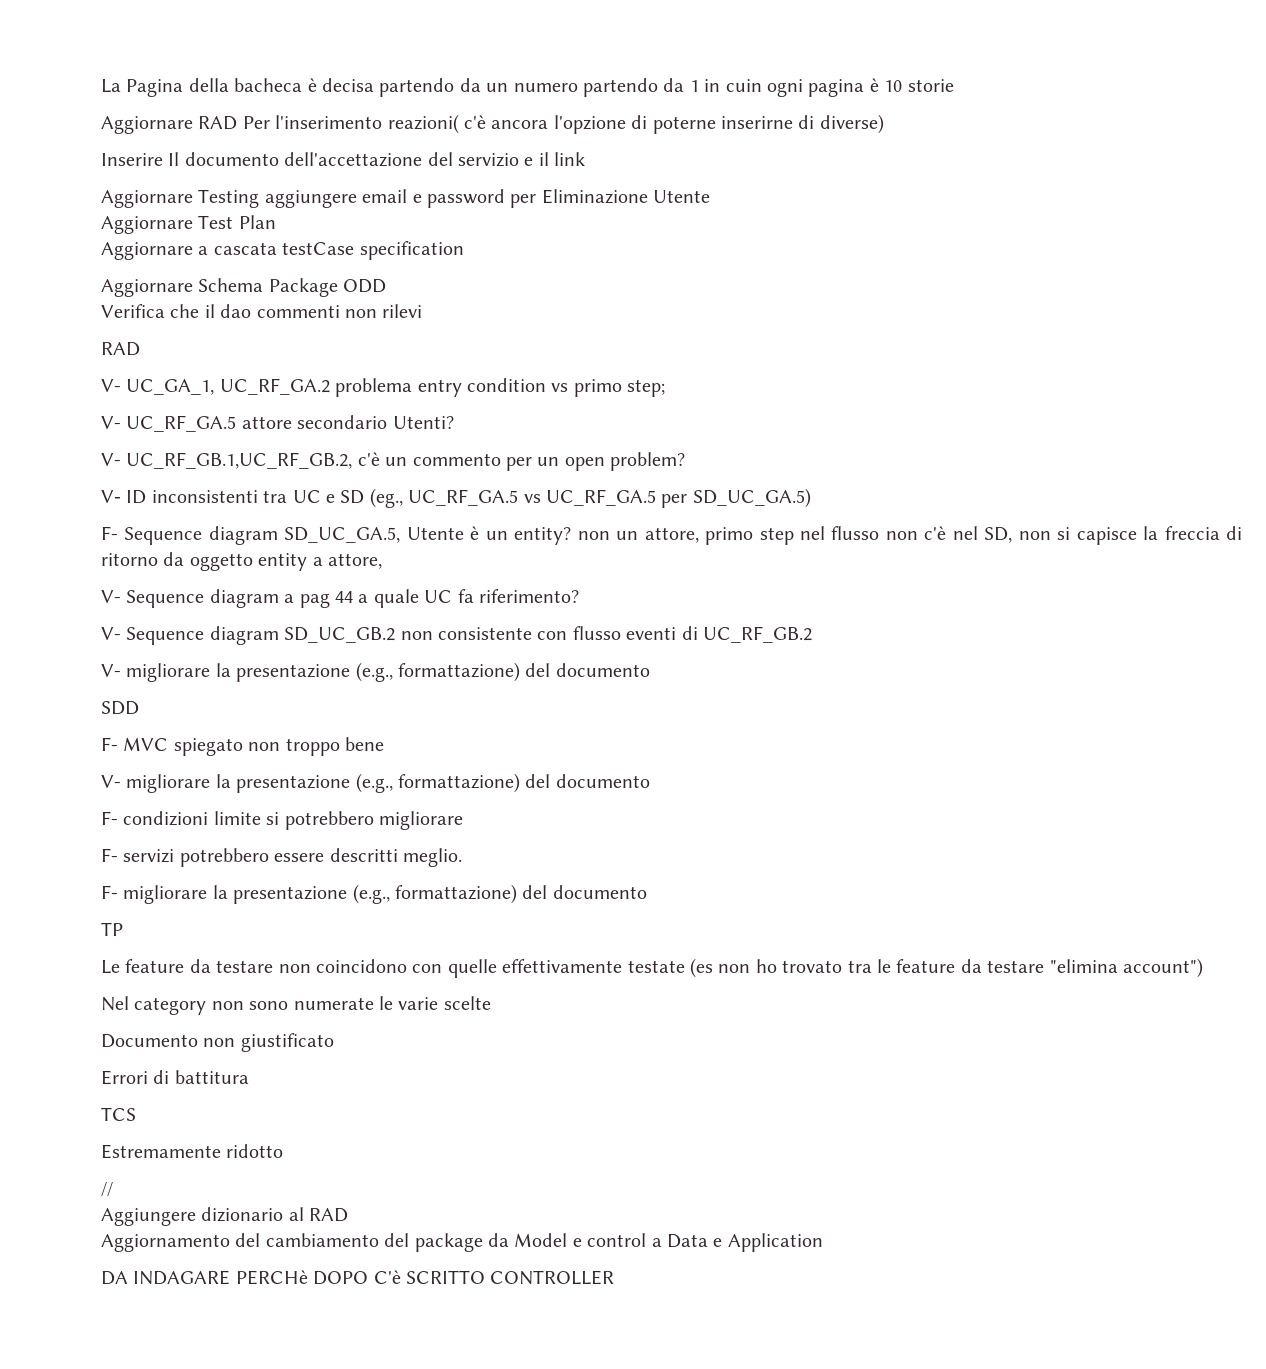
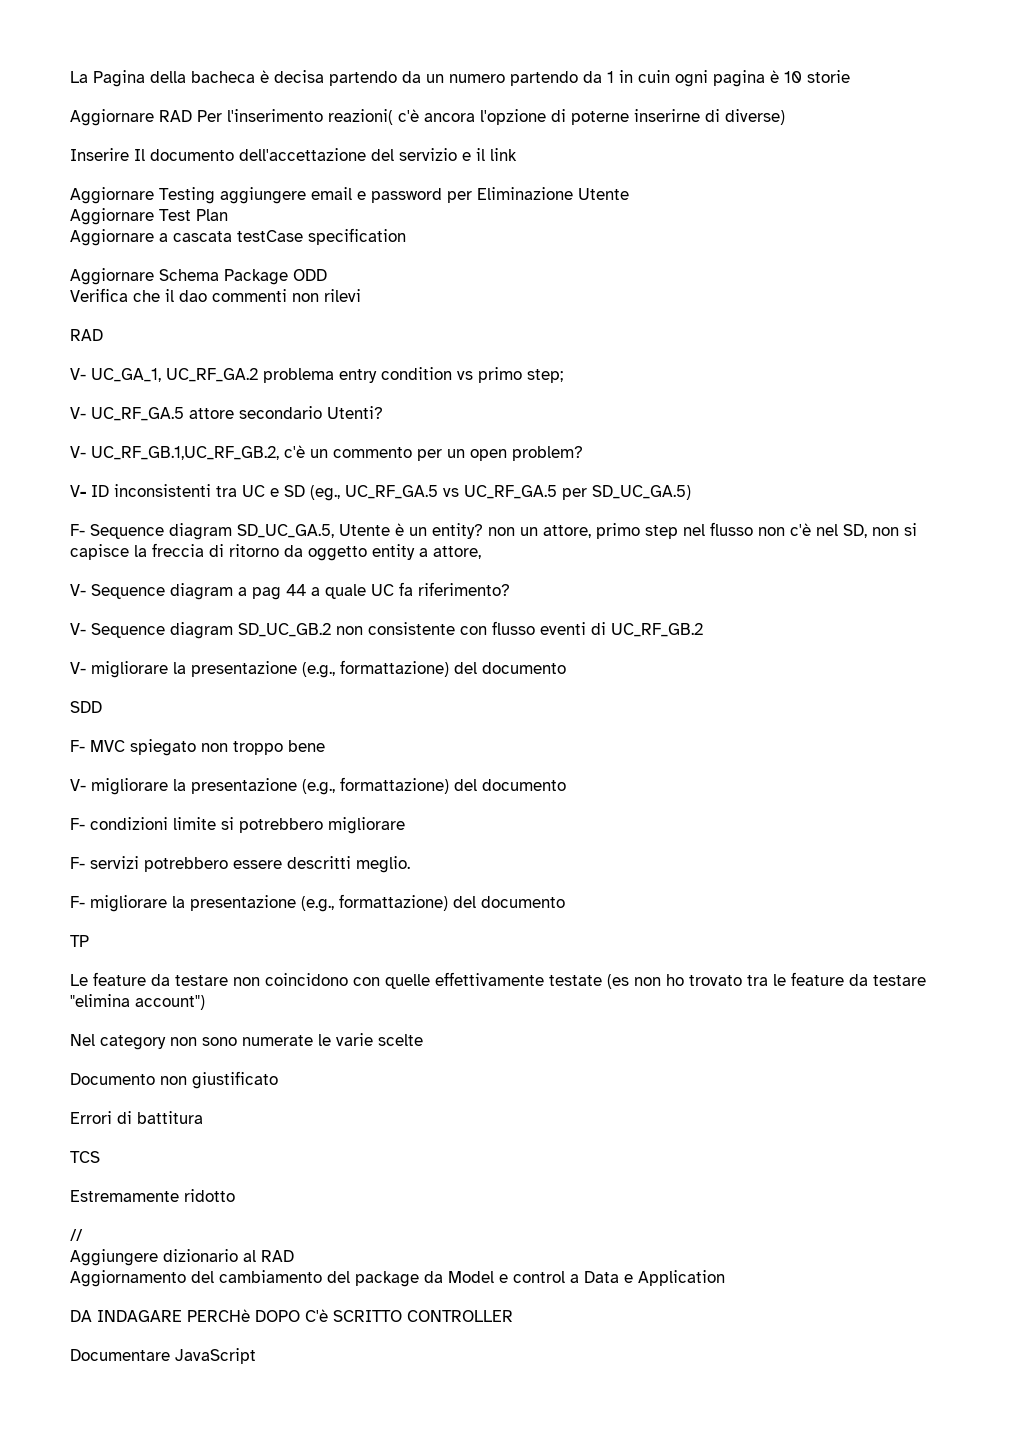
(615, 1277) none -> [70,1348,256,1364] // Documentare JavaScript

